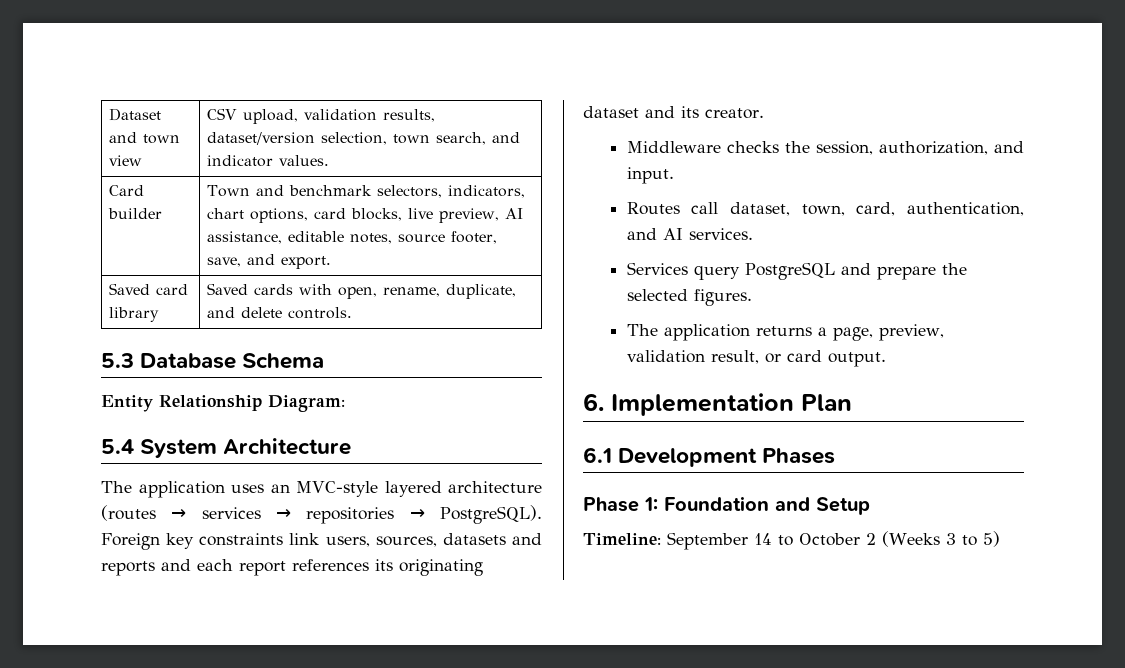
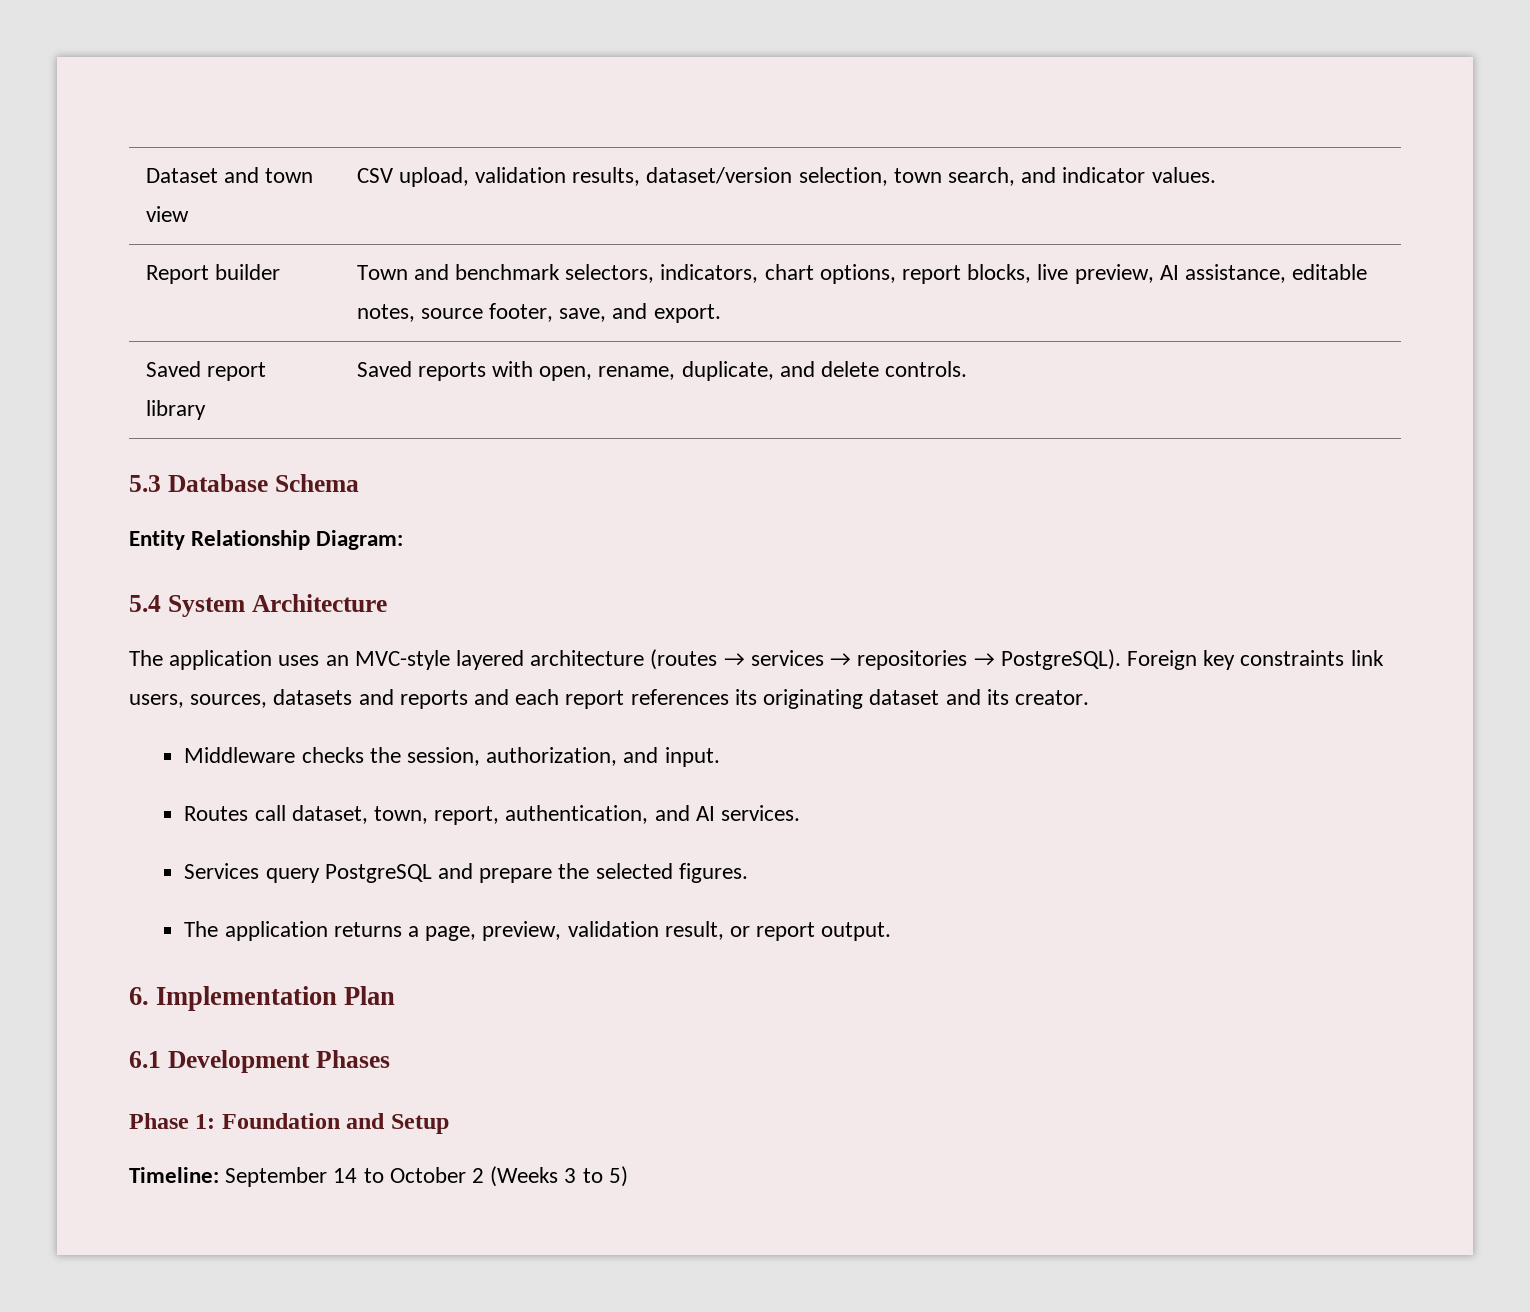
[108,185,144,196] Card -> [145,265,209,284] Report
[313,208,346,219] card -> [902,265,962,284] report
[155,284,188,295] card -> [206,362,266,381] report
[253,284,293,295] cards -> [417,362,486,381] reports
[856,202,896,216] card, -> [434,806,500,825] report,
[786,350,822,362] card -> [756,922,816,941] report

